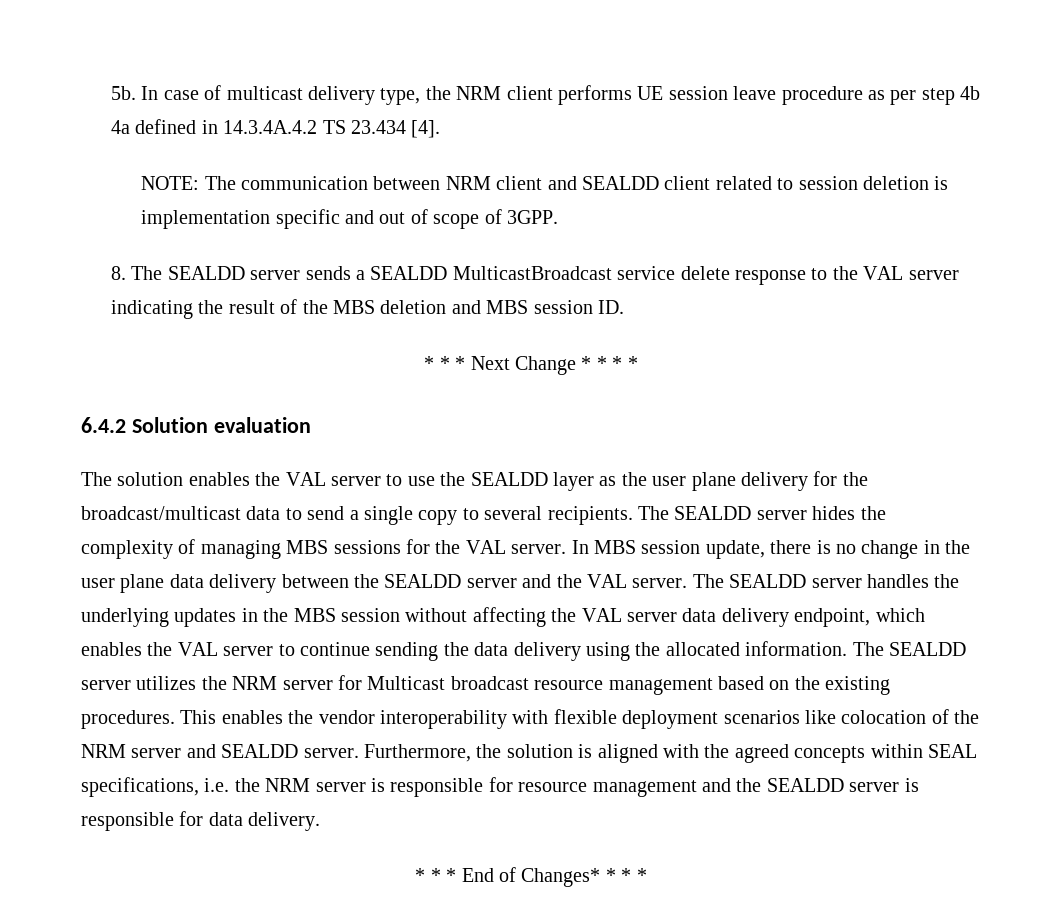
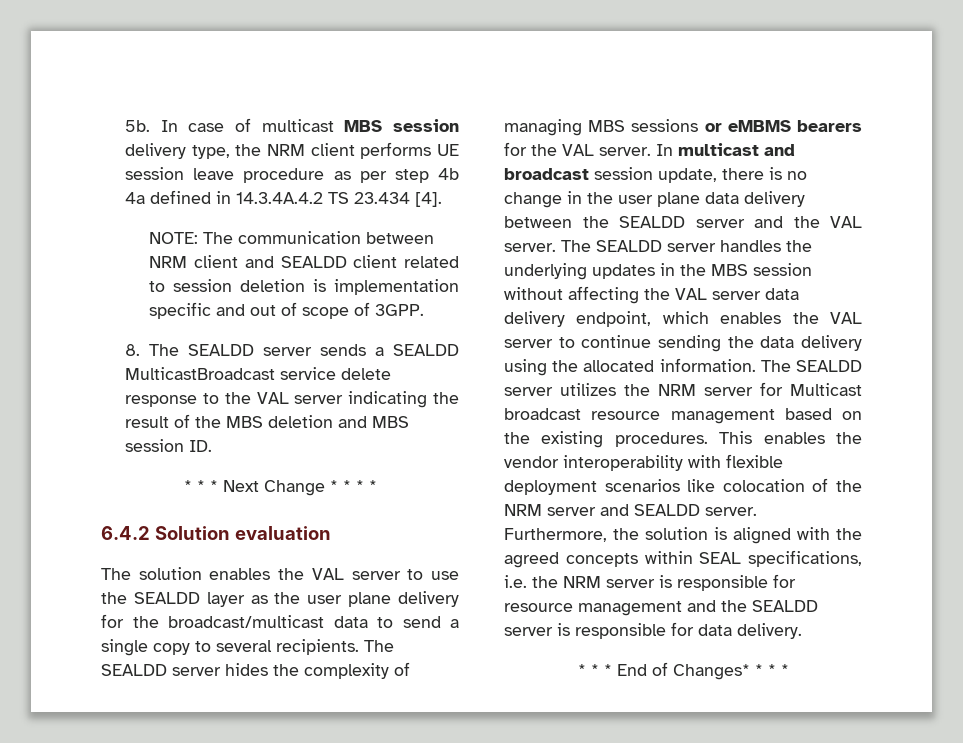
(303, 93) none -> [344,119,459,132] MBS session
(401, 547) none -> [704,120,862,132] or eMBMS bearers
[593,540,636,554] MBS -> [678,143,795,156] [504,168,589,180] multicast and broadcast

